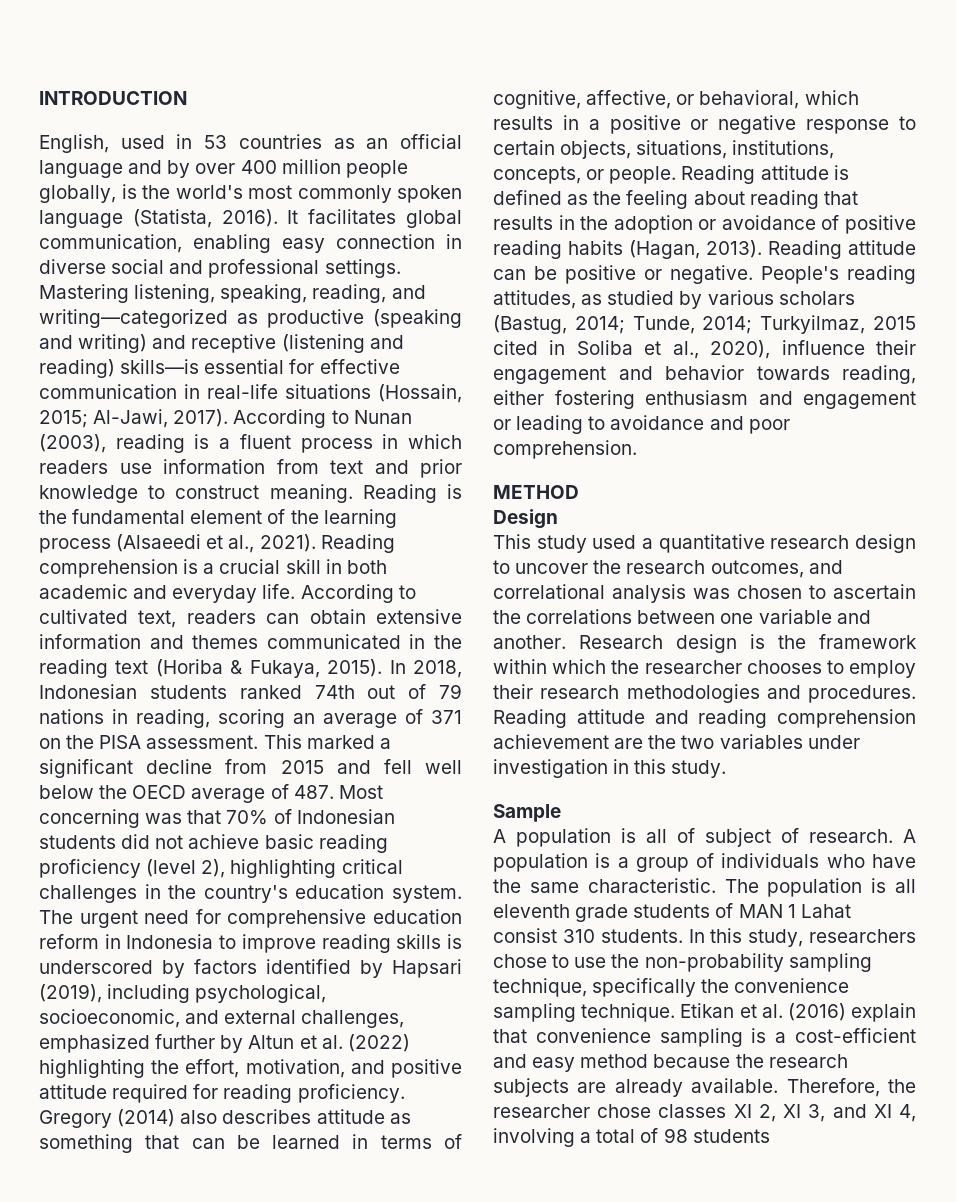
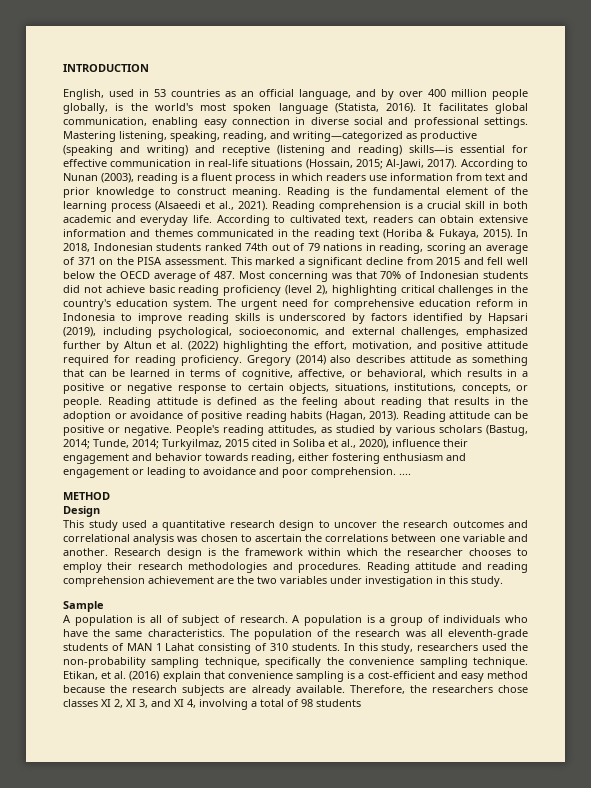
[39,160,123,178] language -> [299,89,351,100] language,
[297,185,392,203] commonly -> (227, 107) none
(637, 449) none -> [399,473,411,475] ....
[710,560,804,578] outcomes, -> [452,520,504,528] outcomes
[587,878,716,893] characteristic. -> [147,629,225,637] characteristics.
[871,878,916,893] [493,904,629,922] is all eleventh grade -> [317,629,528,640] of the research was all eleventh-grade
[493,928,557,943] consist -> [198,643,268,654] consisting of
[493,954,607,968] chose to use -> [482,643,508,651] used
[680,1003,735,1018] Etikan -> [63,671,98,680] Etikan,
[493,1104,590,1118] researcher -> [431,685,493,693] researchers

